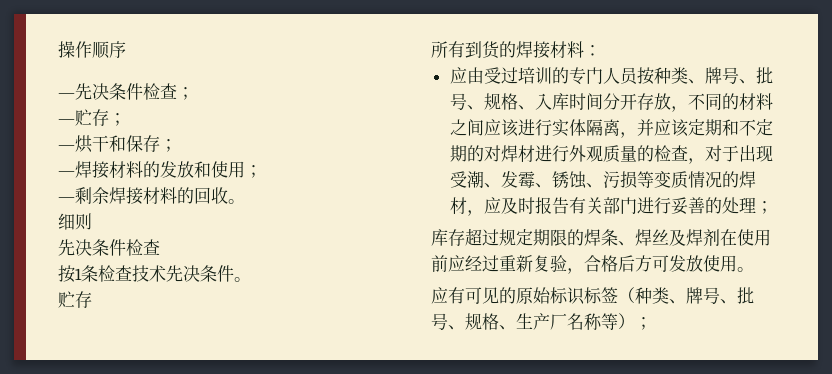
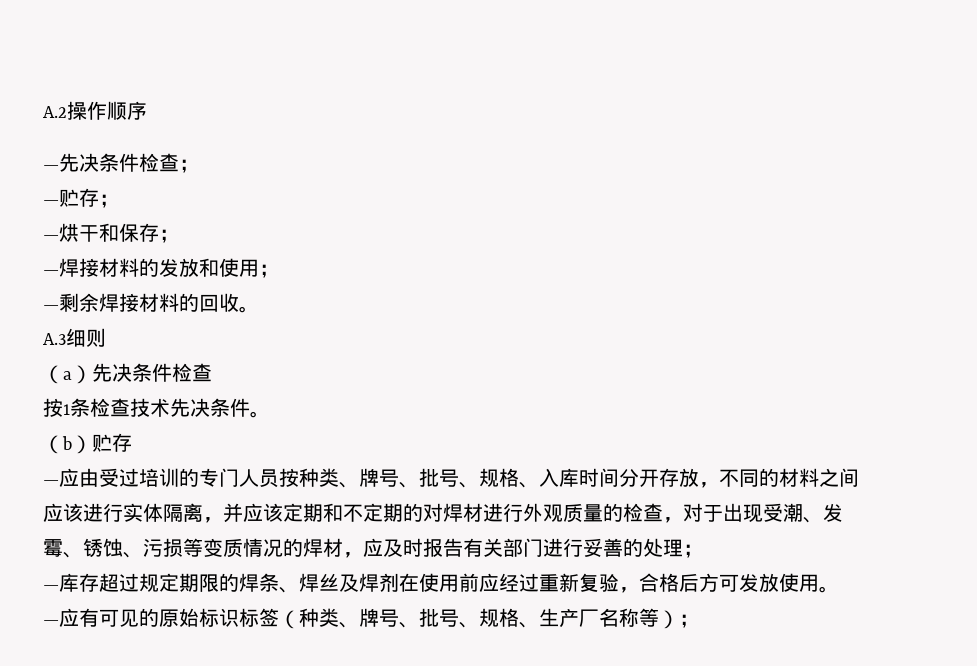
(58, 49) none -> [43,106,67,118] A.2
(245, 201) none -> [43,333,66,345] A.3
(92, 221) none -> [43,365,92,384] （a）
(251, 279) none -> [43,435,92,454] （b）
[431,41,601,59] 所有到货的焊接材料： // -> [43,480,59,485] —
(773, 207) none -> [43,585,59,590] —
(754, 269) none -> [43,620,59,625] —

